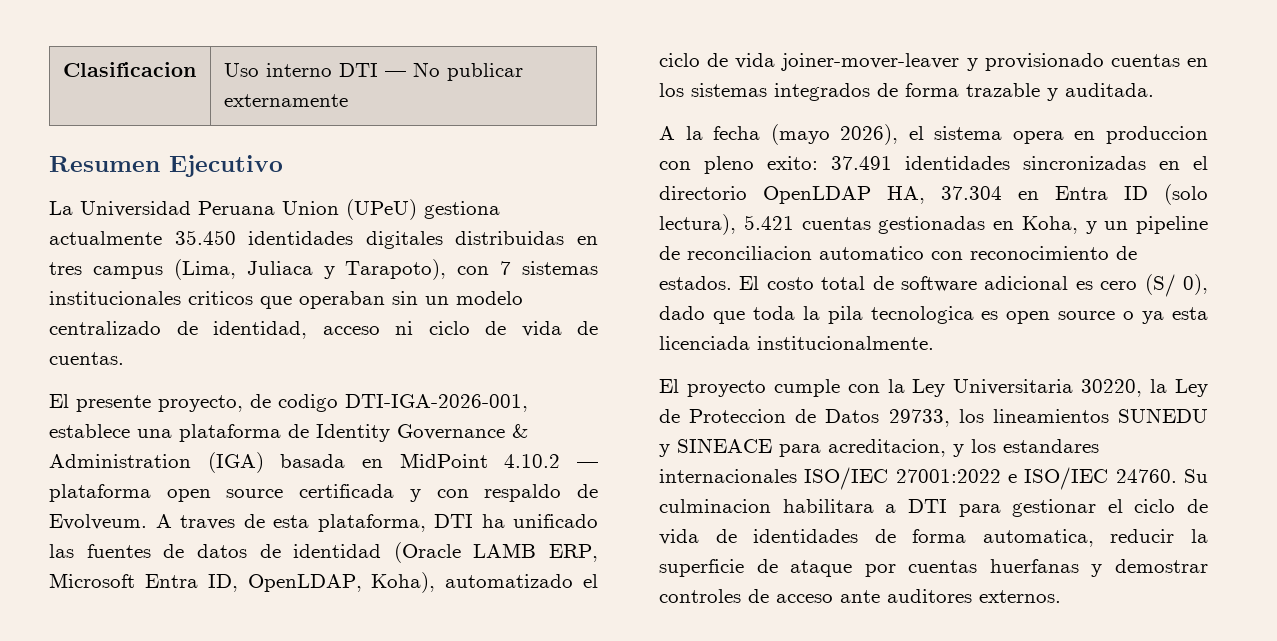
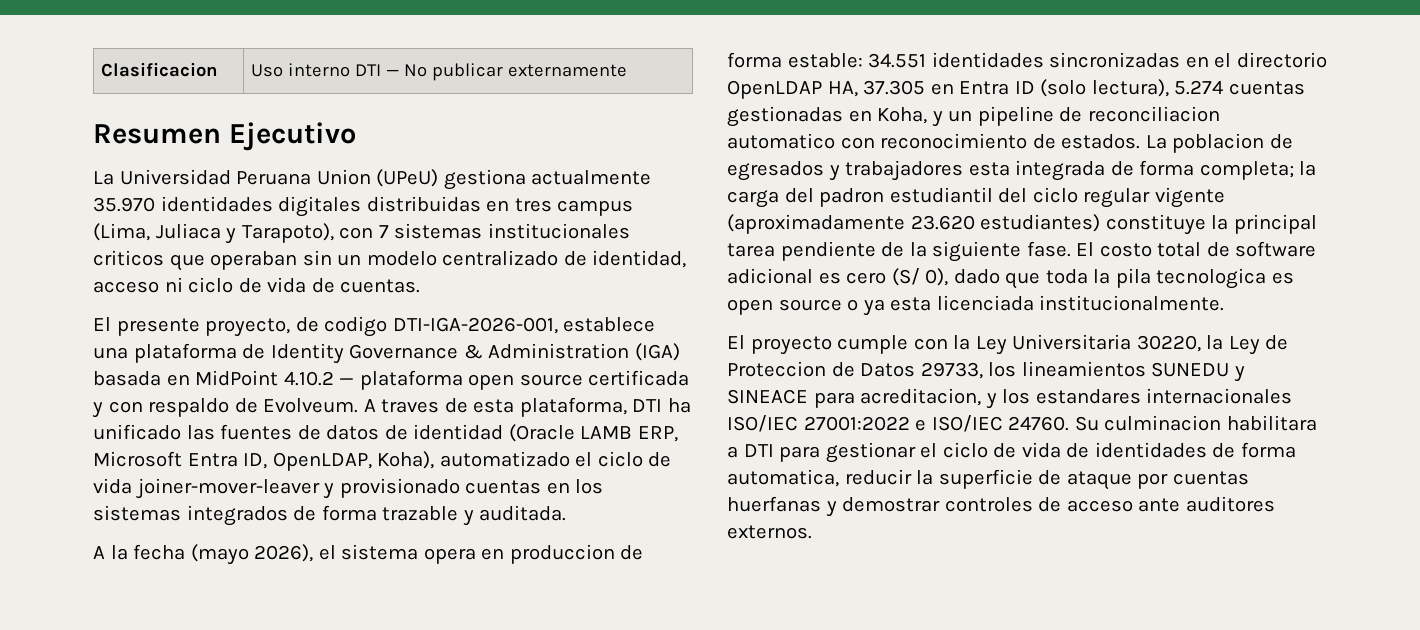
[174,230,236,245] 35.450 -> [93,197,155,212] 35.970
[659,156,892,174] con pleno exito: 37.491 -> [620,545,644,560] [727,52,927,68] de forma estable: 34.551
[941,186,1002,200] 37.304 -> [863,80,926,95] 37.305
[743,215,794,230] 5.421 -> [1174,80,1224,95] 5.274
(732, 283) none -> [1145,133,1293,153] [727,160,1317,181] [727,187,1225,208] [727,214,1317,235] [727,241,1071,262] La poblacion de egresados y trabajadores esta integrada de forma completa; la carga del padron estudiantil del ciclo regular vigente (aproximadamente 23.620 estudiantes) constituye la principal tarea pendiente de la siguiente fase.

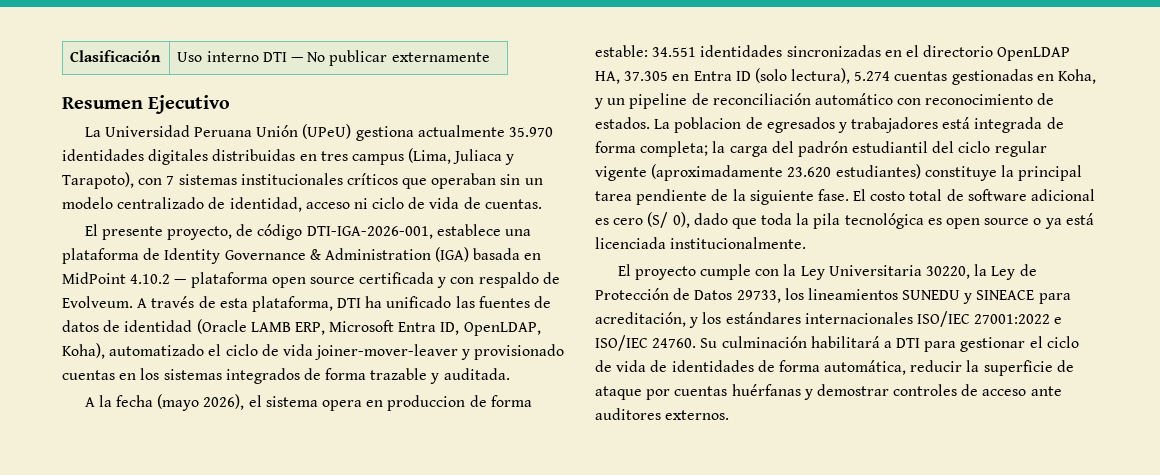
[101,62,219,77] Clasificacion -> [70,50,162,62] Clasificación
[316,169,371,185] Union -> [256,125,299,137] Unión
[93,250,164,266] criticos -> [346,173,398,185] críticos
[324,316,388,337] codigo -> [257,224,303,240] código
[381,399,440,413] traves -> [151,296,195,308] través
[1087,106,1220,122] [727,133,835,149] reconciliacion automatico -> [712,93,893,105] reconciliación automático
[968,162,1010,176] esta -> [942,117,971,129] está
[819,188,885,207] padron -> [797,141,848,157] padrón
[1156,268,1267,289] tecnologica -> [844,213,924,229] tecnológica
[890,297,932,311] esta -> [1065,213,1094,225] está
[727,361,826,377] Proteccion -> [595,288,669,300] Protección
[860,388,982,406] acreditacion, -> [595,312,686,327] acreditación,
[1035,389,1141,404] estandares -> [725,312,801,324] estándares
[1104,415,1317,431] culminacion habilitara -> [721,336,880,348] culminación habilitará
[727,469,839,487] automatica, -> [824,360,907,375] automática,
[727,496,821,512] huerfanas -> [731,384,801,396] huérfanas

